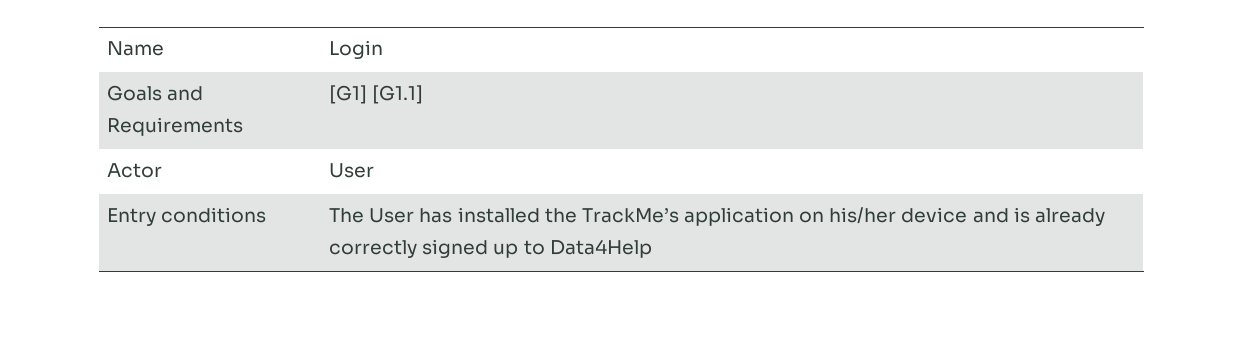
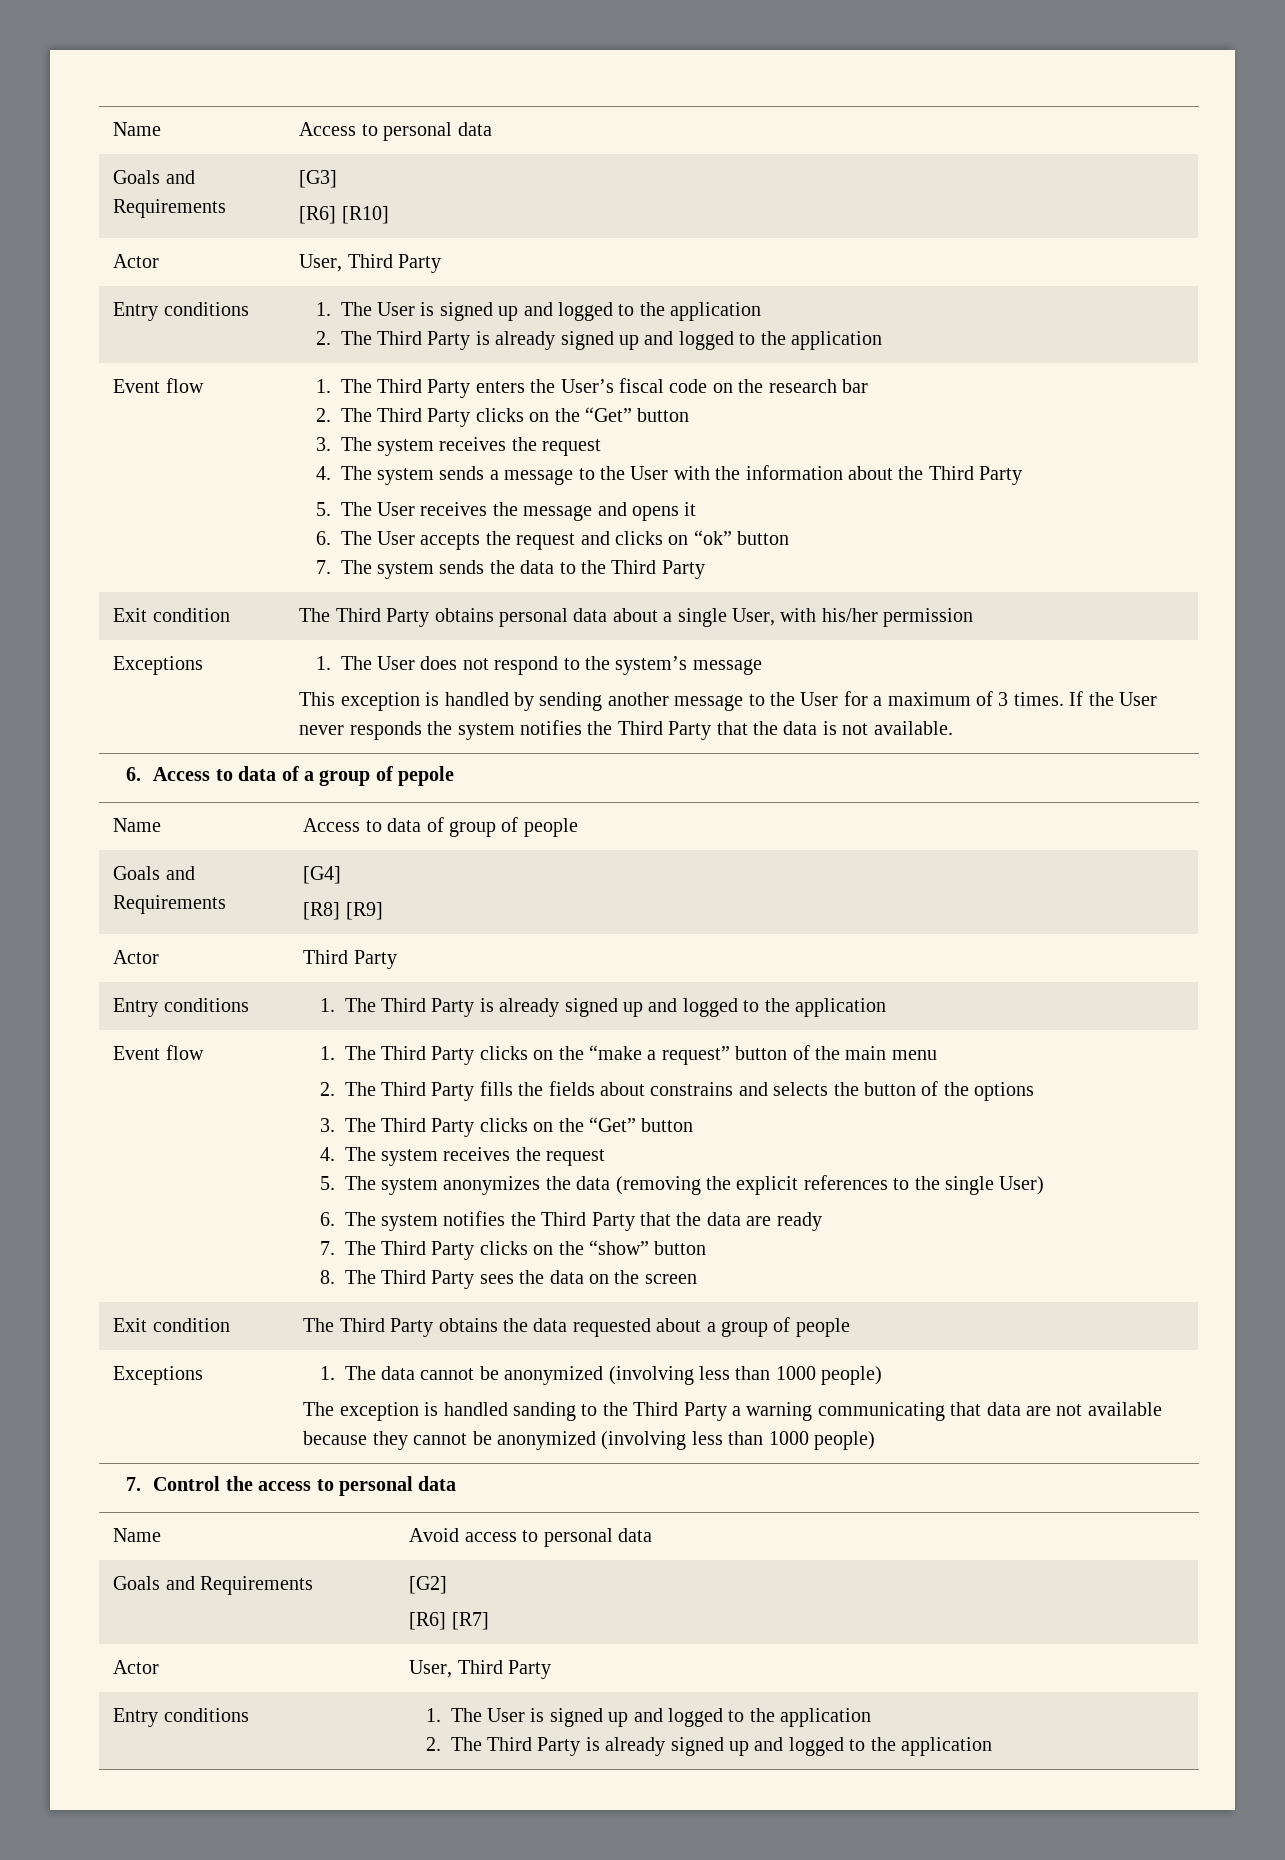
[107,41,165,56] [329,40,384,59] [107,85,204,101] [107,117,244,136] [329,85,424,104] [107,163,163,178] [329,163,375,178] [107,207,267,226] [329,207,1105,226] [329,239,652,258] Name | Login // Goals and Requirements | [G1] [G1.1] // Actor | User // Entry conditions | The User has installed the TrackMe’s application on his/her device and is already correctly signed up to Data4Help -> [113,122,162,136] [299,122,492,141] [113,170,195,184] [113,199,227,218] [299,170,338,188] [299,206,389,224] [113,254,160,268] [299,254,442,273] [113,302,249,321] [315,302,762,321] [315,331,883,350] [113,378,204,393] [315,378,869,398] [315,407,690,427] [315,437,602,456] [315,465,1023,485] [315,502,697,521] [315,530,790,550] [315,560,705,579] [113,608,230,622] [299,608,974,627] [113,656,204,675] [315,656,762,675] [299,691,1157,711] [299,720,953,740] [126,766,455,786] [113,818,162,832] [303,817,578,837] [113,866,195,880] [113,895,227,914] [303,866,342,884] [303,902,383,920] [113,950,160,964] [303,950,397,969] [113,998,249,1017] [319,998,887,1017] [113,1045,204,1060] [319,1045,937,1065] [319,1081,1035,1101] [319,1117,694,1137] [319,1147,606,1166] [319,1175,1045,1195] [319,1211,822,1231] [319,1240,707,1260] [319,1270,697,1289] [113,1318,230,1332] [303,1317,850,1337] [113,1366,204,1385] [319,1366,883,1385] [303,1402,1162,1421] [303,1431,875,1450] [126,1476,457,1496] [113,1528,162,1542] [409,1528,652,1547] [113,1576,314,1595] [409,1576,448,1594] [409,1612,489,1630] [113,1660,160,1674] [409,1660,552,1679] [113,1708,249,1727] [425,1708,872,1727] [425,1737,993,1756] Name | Access to personal data // Goals and Requirements | [G3] // [R6] [R10] // Actor | User, Third Party // Entry conditions | 1. The User is signed up and logged to the application // 2. The Third Party is already signed up and logged to the application // Event flow | 1. The Third Party enters the User’s fiscal code on the research bar // 2. The Third Party clicks on the “Get” button // 3. The system receives the request // 4. The system sends a message to the User with the information about the Third Party // 5. The User receives the message and opens it // 6. The User accepts the request and clicks on “ok” button // 7. The system sends the data to the Third Party // Exit condition | The Third Party obtains personal data about a single User, with his/her permission // Exceptions | 1. The User does not respond to the system’s message // This exception is handled by sending another message to the User for a maximum of 3 times. If the User never responds the system notifies the Third Party that the data is not available. // 6. Access to data of a group of pepole // Name | Access to data of group of people // Goals and Requirements | [G4] // [R8] [R9] // Actor | Third Party // Entry conditions | 1. The Third Party is already signed up and logged to the application // Event flow | 1. The Third Party clicks on the “make a request” button of the main menu // 2. The Third Party fills the fields about constrains and selects the button of the options // 3. The Third Party clicks on the “Get” button // 4. The system receives the request // 5. The system anonymizes the data (removing the explicit references to the single User) // 6. The system notifies the Third Party that the data are ready // 7. The Third Party clicks on the “show” button // 8. The Third Party sees the data on the screen // Exit condition | The Third Party obtains the data requested about a group of people // Exceptions | 1. The data cannot be anonymized (involving less than 1000 people) // The exception is handled sanding to the Third Party a warning communicating that data are not available because they cannot be anonymized (involving less than 1000 people) // 7. Control the access to personal data // Name | Avoid access to personal data // Goals and Requirements | [G2] // [R6] [R7] // Actor | User, Third Party // Entry conditions | 1. The User is signed up and logged to the application // 2. The Third Party is already signed up and logged to the application

